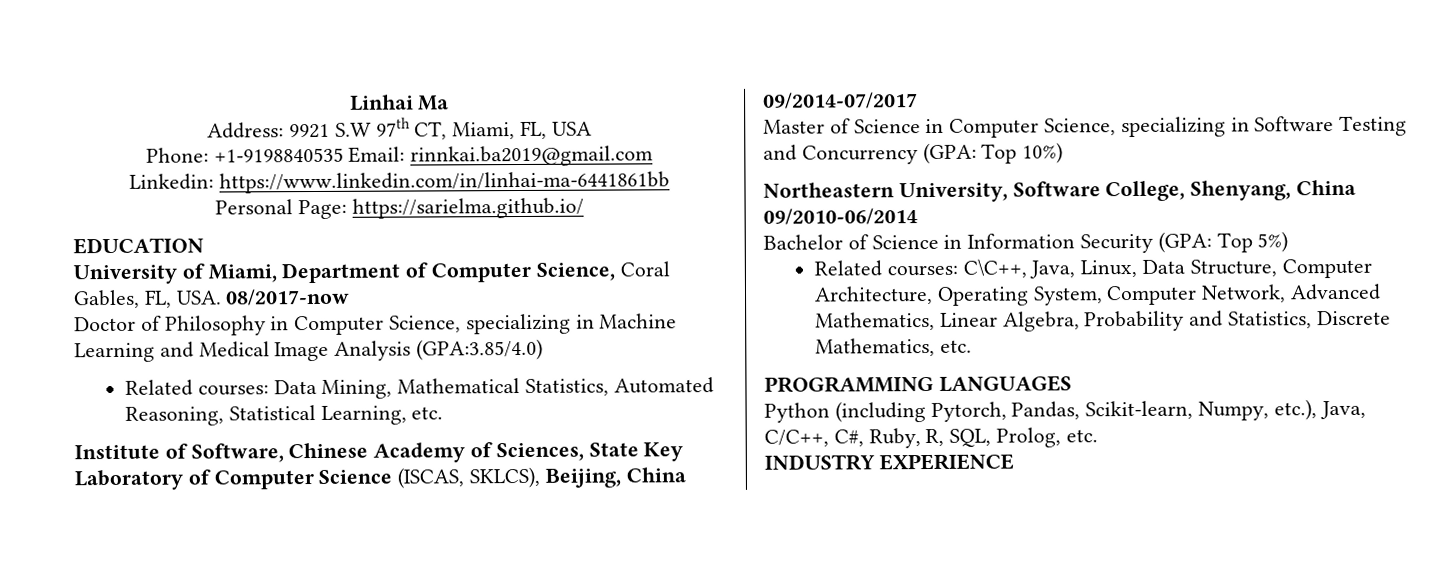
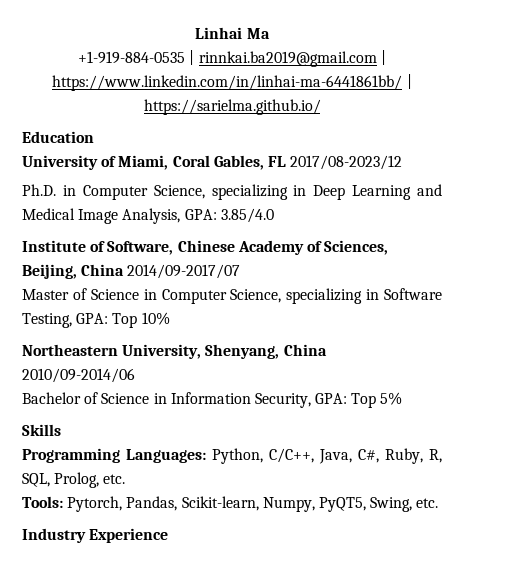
[207,117,592,140] [145,145,654,167] [129,171,670,194] [215,199,347,220] Address: 9921 S.W 97th CT, Miami, FL, USA // Phone: +1-9198840535 Email: rinnkai.ba2019@gmail.com // Linkedin: https://www.linkedin.com/in/linhai-ma-6441861bb // Personal Page: -> [78,50,386,67] [52,74,412,91] +1-919-884-0535 | rinnkai.ba2019@gmail.com | https://www.linkedin.com/in/linhai-ma-6441861bb/ |
[73,237,204,255] EDUCATION -> [22,131,94,143] Education
[281,261,670,284] [73,288,351,309] [74,313,678,336] Department of Computer Science, Coral Gables, FL, USA. 08/2017-now // Doctor of Philosophy in Computer Science, specializing in Machine -> [172,155,403,170] [22,184,346,200] Coral Gables, FL 2017/08-2023/12 // Ph.D. in Computer Science, specializing in Deep
[334,338,544,361] [124,377,714,399] [124,404,444,426] Analysis (GPA:3.85/4.0) // Related courses: Data Mining, Mathematical Statistics, Automated Reasoning, Statistical Learning, etc. -> [122,208,274,224] Analysis, GPA: 3.85/4.0
[588,442,684,462] [74,466,541,491] State Key Laboratory of Computer Science (ISCAS, SKLCS), -> (389, 247) none
[763,92,918,109] 09/2014-07/2017 -> [127,264,241,279] 2014/09-2017/07
[1339,115,1408,136] [763,142,1064,165] Testing and Concurrency (GPA: Top 10%) -> [22,312,170,328] Testing, GPA: Top 10%
[1012,180,1186,202] Software College, -> (202, 351) none
[763,208,918,225] 09/2010-06/2014 -> [22,368,135,383] 2010/09-2014/06
[1080,231,1289,254] [813,258,1372,279] [813,283,1381,306] [814,310,1391,332] [814,337,972,357] [764,375,1072,393] [764,399,1366,423] [764,429,829,447] Security (GPA: Top 5%) // Related courses: C\C++, Java, Linux, Data Structure, Computer Architecture, Operating System, Computer Network, Advanced Mathematics, Linear Algebra, Probability and Statistics, Discrete Mathematics, etc. // PROGRAMMING LANGUAGES // Python (including Pytorch, Pandas, Scikit-learn, Numpy, etc.), Java, C/C++, -> [254,392,403,408] [22,424,61,436] [22,448,352,464] Security, GPA: Top 5% // Skills // Programming Languages: Python, C/C++, Java,
[764,453,1014,471] INDUSTRY EXPERIENCE -> [22,496,439,512] [22,528,169,543] Tools: Pytorch, Pandas, Scikit-learn, Numpy, PyQT5, Swing, etc. // Industry Experience

